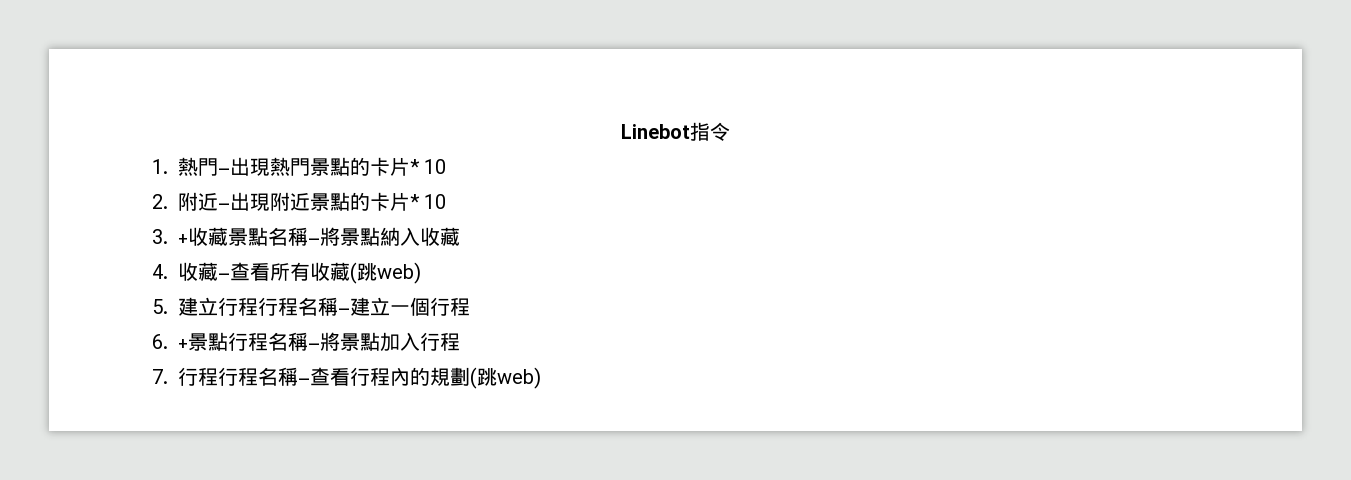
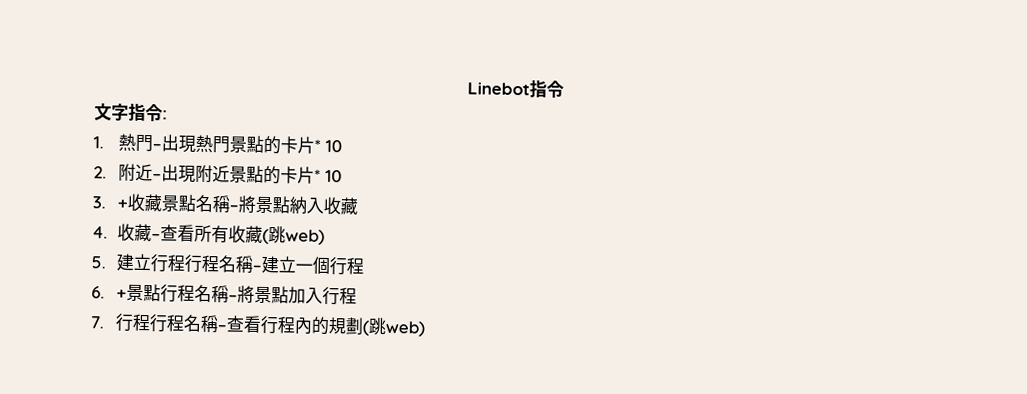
(730, 131) none -> [94,103,168,123] // 文字指令:

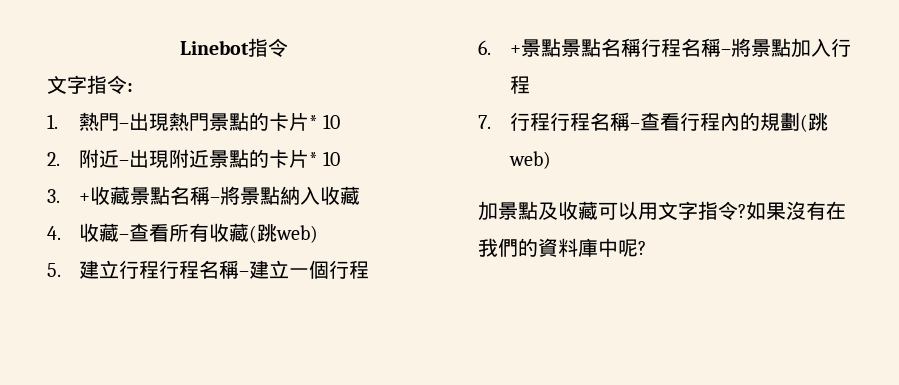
(162, 293) none -> [560,38,641,57] 景點名稱
(426, 328) none -> [478,201,846,221] [478,238,646,257] // 加景點及收藏可以用文字指令?如果沒有在我們的資料庫中呢?

